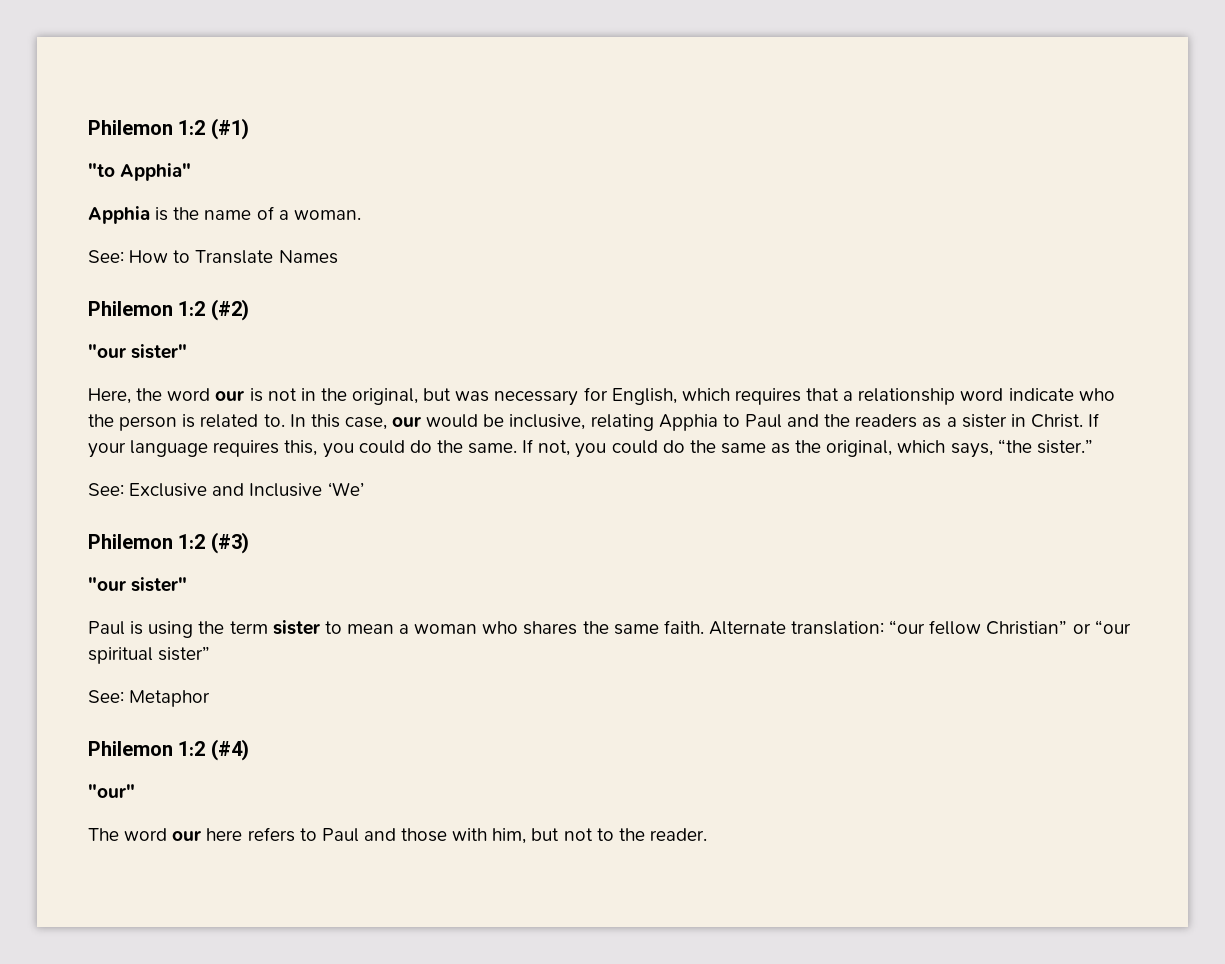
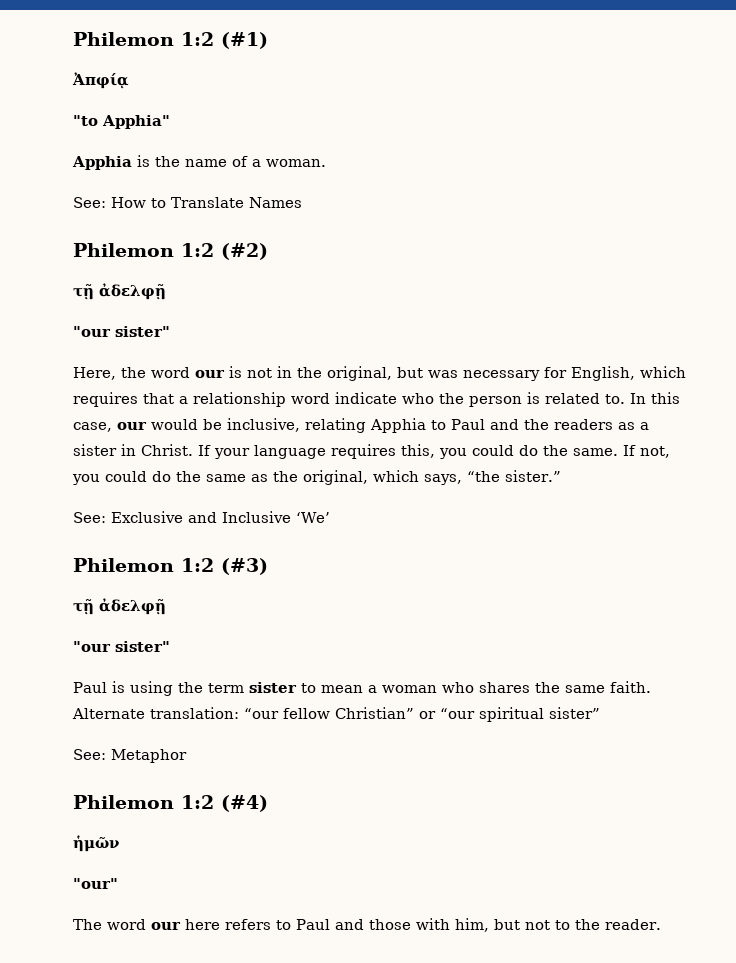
(249, 129) none -> [72,72,129,89] // Ἀπφίᾳ
(249, 310) none -> [73,283,166,300] // τῇ ἀδελφῇ
(249, 543) none -> [73,598,166,615] // τῇ ἀδελφῇ
(249, 750) none -> [73,835,119,852] // ἡμῶν

